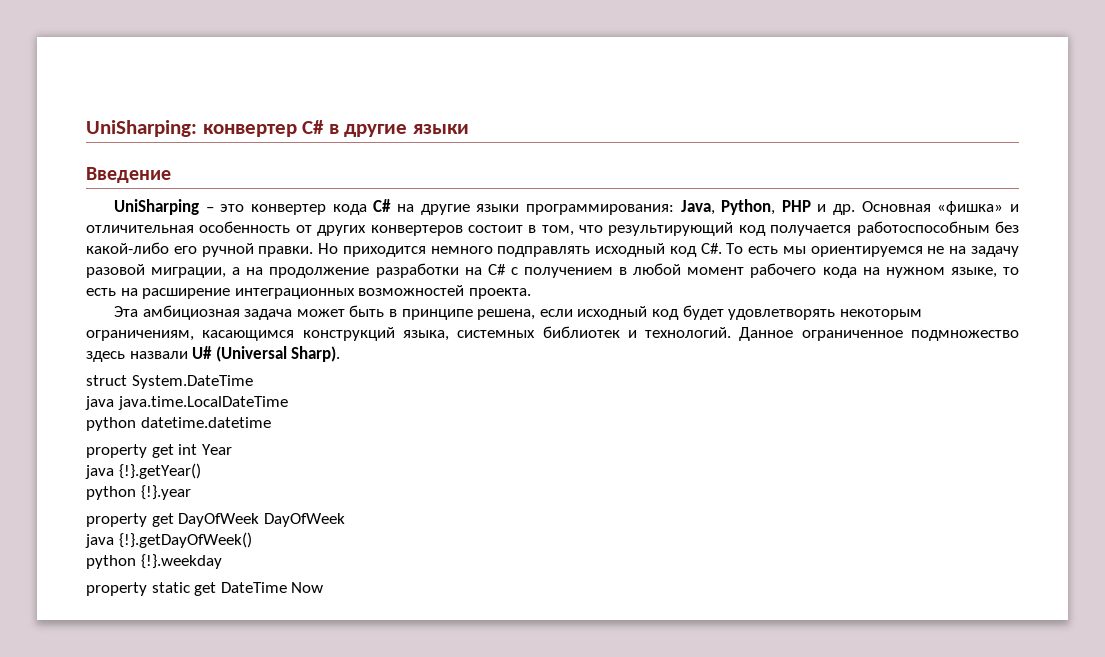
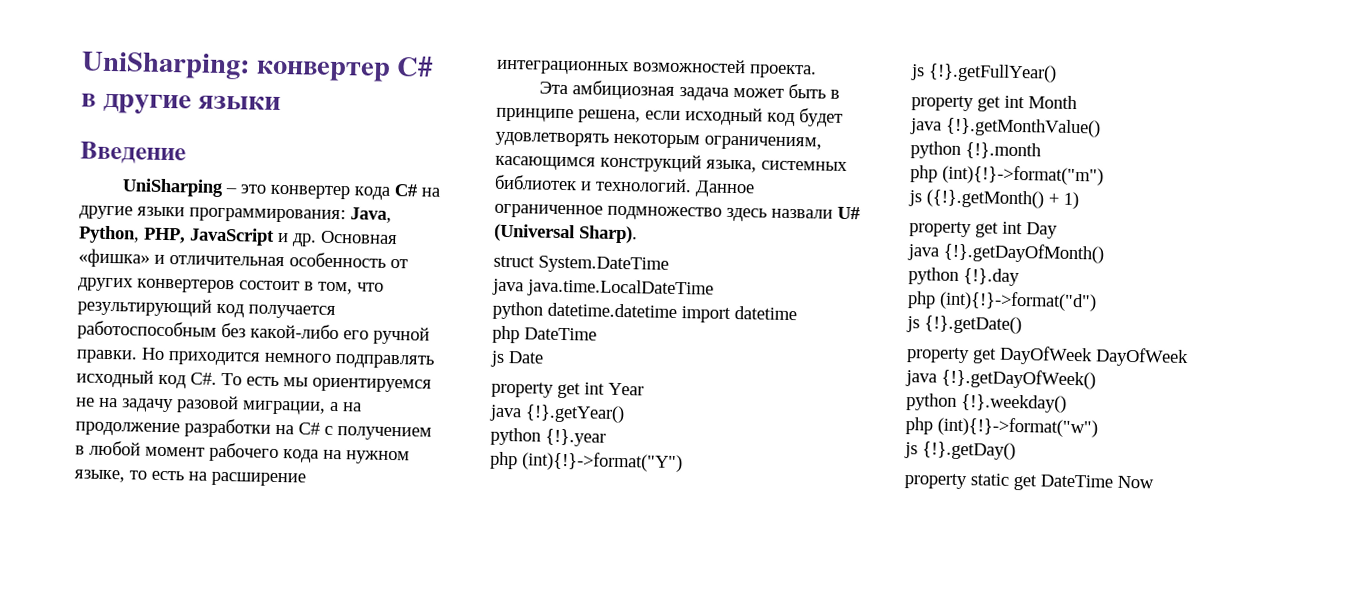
[781,200,811,212] PHP -> [143,227,275,246] PHP, JavaScript
(271, 422) none -> [681,306,797,323] [492,325,597,344] [490,350,544,367] import datetime // php DateTime // js Date
(191, 492) none -> [489,451,683,473] [910,63,1057,83] [911,95,1077,112] [909,117,1101,138] [910,141,1041,160] [910,164,1104,186] [908,189,1079,210] [909,221,1058,239] [907,242,1105,264] [908,267,1020,287] [907,290,1097,312] [906,315,1022,335] // php (int){!}->format("Y") // js {!}.getFullYear() // property get int Month // java {!}.getMonthValue() // python {!}.month // php (int){!}->format("m") // js ({!}.getMonth() + 1) // property get int Day // java {!}.getDayOfMonth() // python {!}.day // php (int){!}->format("d") // js {!}.getDate()
[140,554,222,569] {!}.weekday -> [961,394,1067,413] [905,416,1098,438] [904,441,1016,461] {!}.weekday() // php (int){!}->format("w") // js {!}.getDay()

